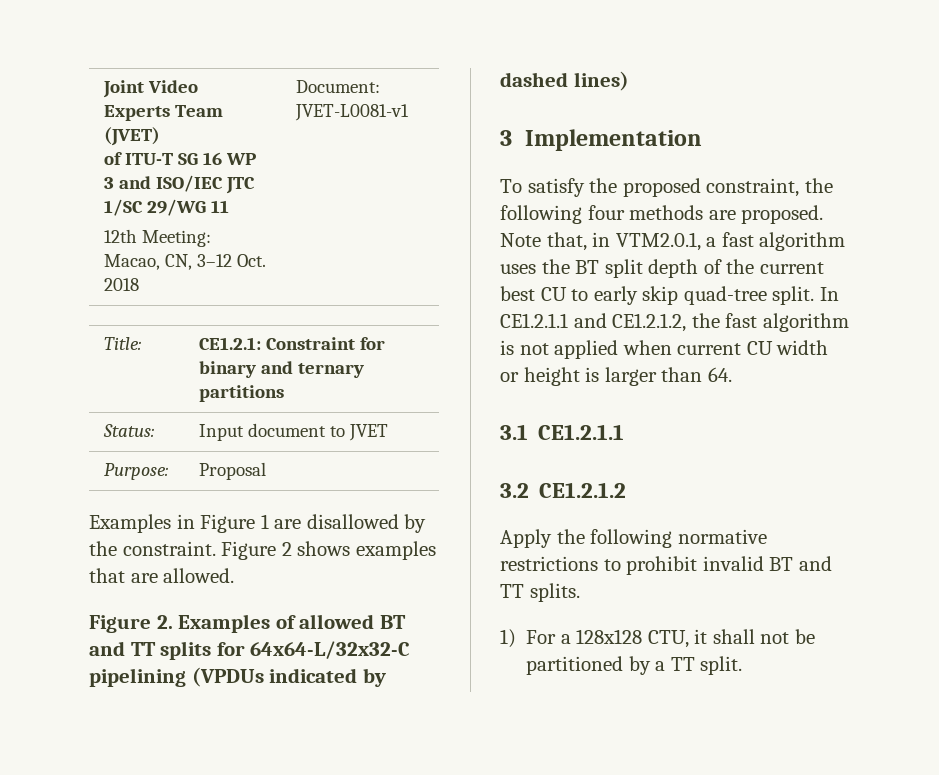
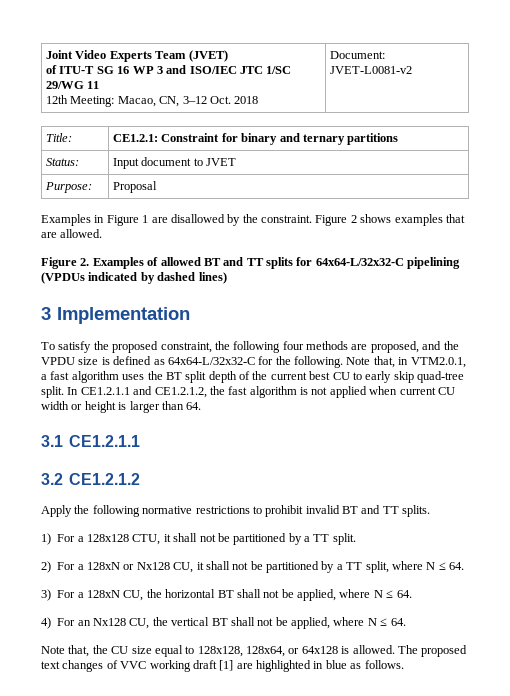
[295,104,410,121] JVET-L0081-v1 -> [330,66,413,74] JVET-L0081-v2
[741,205,824,224] proposed. -> [370,341,459,353] [41,356,343,368] proposed, and the VPDU size is defined as 64x64-L/32x32-C for the following.
(743, 665) none -> [41,561,464,573] [41,589,412,601] [41,617,406,629] [41,645,468,657] [41,660,404,672] // 2) For a 128xN or Nx128 CU, it shall not be partitioned by a TT split, where N ≤ 64. // 3) For a 128xN CU, the horizontal BT shall not be applied, where N ≤ 64. // 4) For an Nx128 CU, the vertical BT shall not be applied, where N ≤ 64. // Note that, the CU size equal to 128x128, 128x64, or 64x128 is allowed. The proposed text changes of VVC working draft [1] are highlighted in blue as follows.

